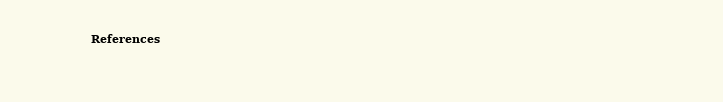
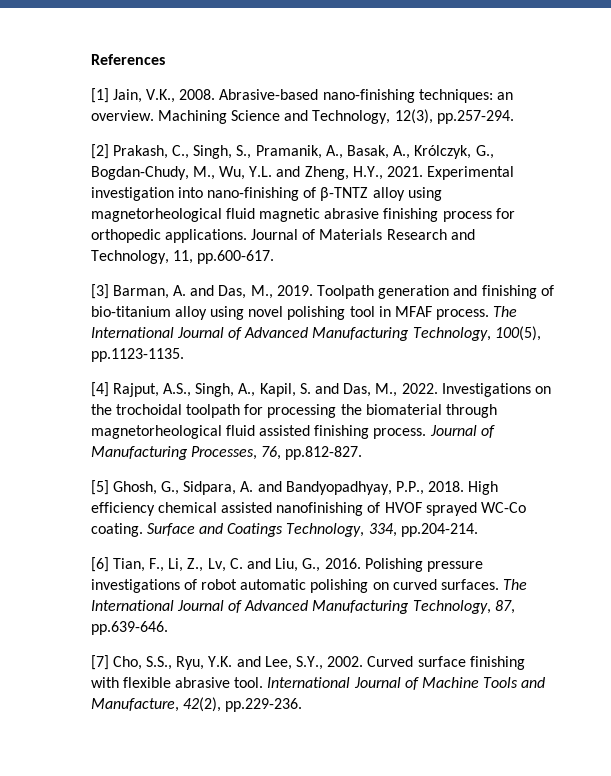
(160, 38) none -> [90,88,514,103] [90,109,514,124] [90,144,494,159] [90,166,515,180] [90,187,442,201] [90,208,515,222] [90,229,475,243] [90,250,275,264] [90,284,554,299] [90,306,518,320] [90,326,541,341] [90,348,184,362] [90,382,551,397] [90,404,498,418] [90,425,495,439] [90,446,363,460] [90,480,499,495] [90,502,527,516] [90,523,478,537] [90,557,483,572] [90,579,528,593] [90,600,515,614] [90,621,168,635] [90,655,525,670] [90,677,546,690] [90,697,303,712] // [1] Jain, V.K., 2008. Abrasive-based nano-finishing techniques: an overview. Machining Science and Technology, 12(3), pp.257-294. // [2] Prakash, C., Singh, S., Pramanik, A., Basak, A., Królczyk, G., Bogdan-Chudy, M., Wu, Y.L. and Zheng, H.Y., 2021. Experimental investigation into nano-finishing of β-TNTZ alloy using magnetorheological fluid magnetic abrasive finishing process for orthopedic applications. Journal of Materials Research and Technology, 11, pp.600-617. // [3] Barman, A. and Das, M., 2019. Toolpath generation and finishing of bio-titanium alloy using novel polishing tool in MFAF process. The International Journal of Advanced Manufacturing Technology, 100(5), pp.1123-1135. // [4] Rajput, A.S., Singh, A., Kapil, S. and Das, M., 2022. Investigations on the trochoidal toolpath for processing the biomaterial through magnetorheological fluid assisted finishing process. Journal of Manufacturing Processes, 76, pp.812-827. // [5] Ghosh, G., Sidpara, A. and Bandyopadhyay, P.P., 2018. High efficiency chemical assisted nanofinishing of HVOF sprayed WC-Co coating. Surface and Coatings Technology, 334, pp.204-214. // [6] Tian, F., Li, Z., Lv, C. and Liu, G., 2016. Polishing pressure investigations of robot automatic polishing on curved surfaces. The International Journal of Advanced Manufacturing Technology, 87, pp.639-646. // [7] Cho, S.S., Ryu, Y.K. and Lee, S.Y., 2002. Curved surface finishing with flexible abrasive tool. International Journal of Machine Tools and Manufacture, 42(2), pp.229-236.

